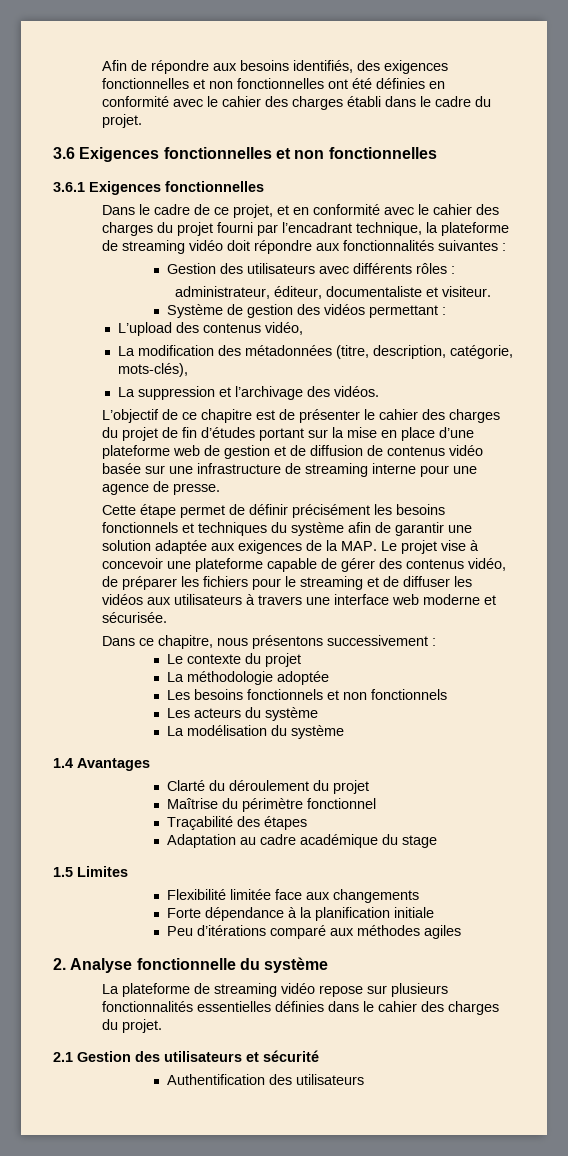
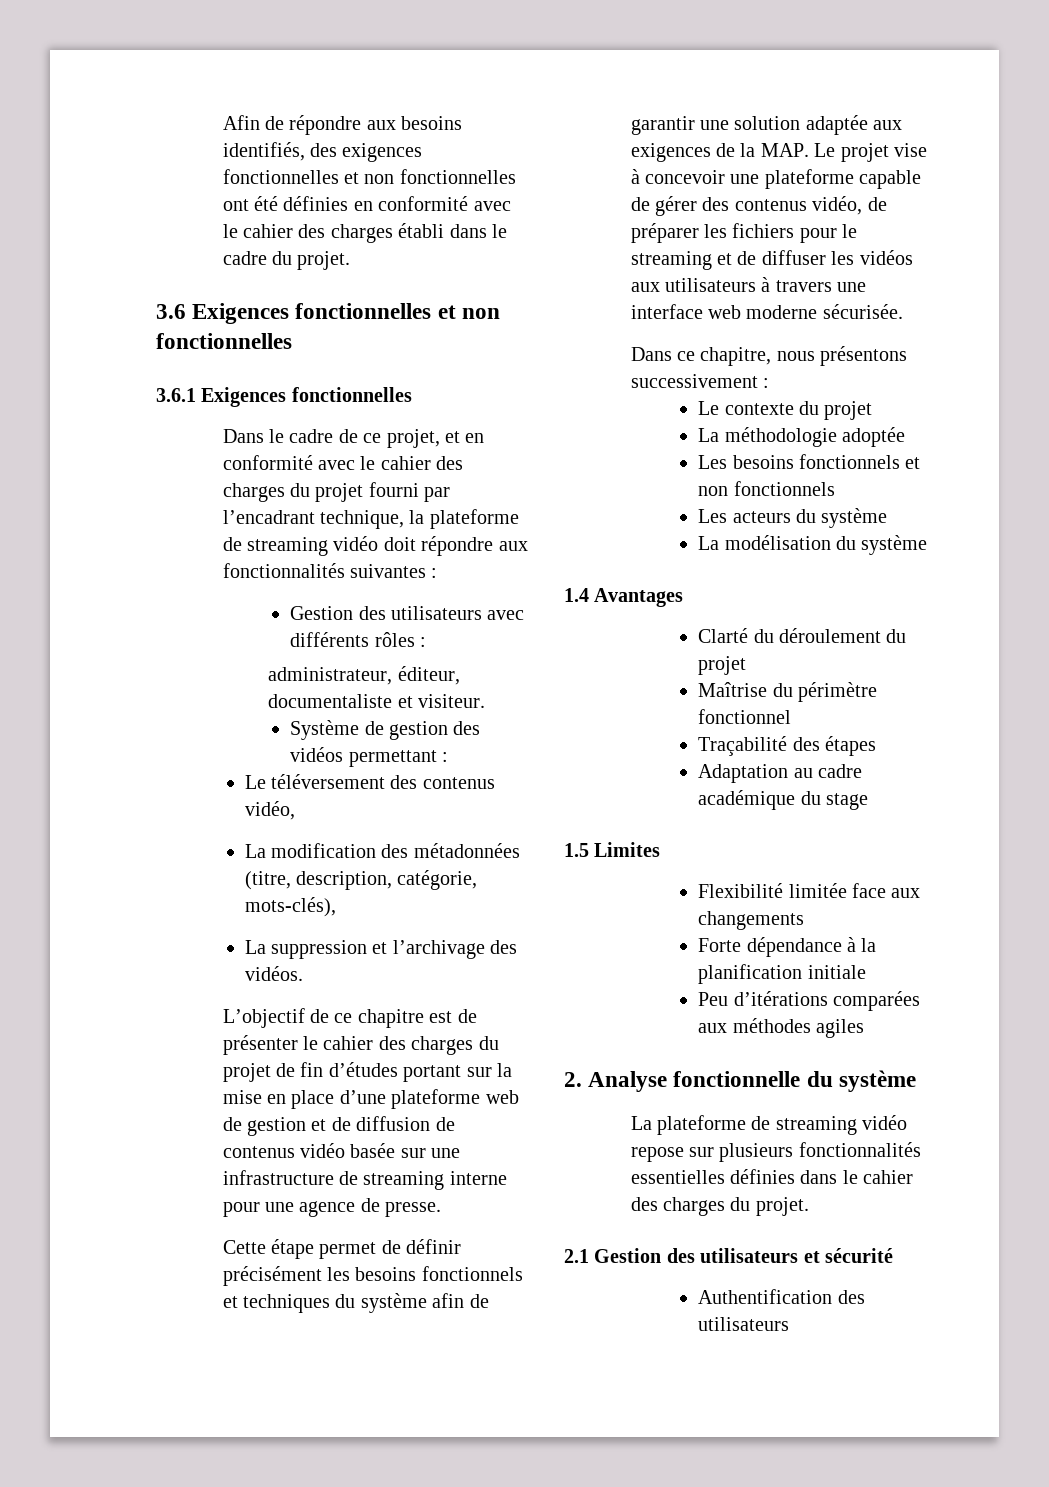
[117,322,172,336] L’upload -> [244,774,386,789] Le téléversement
[483,595,496,605] et -> (818, 312) none
[269,925,326,939] comparé -> [833,991,920,1011] comparées

